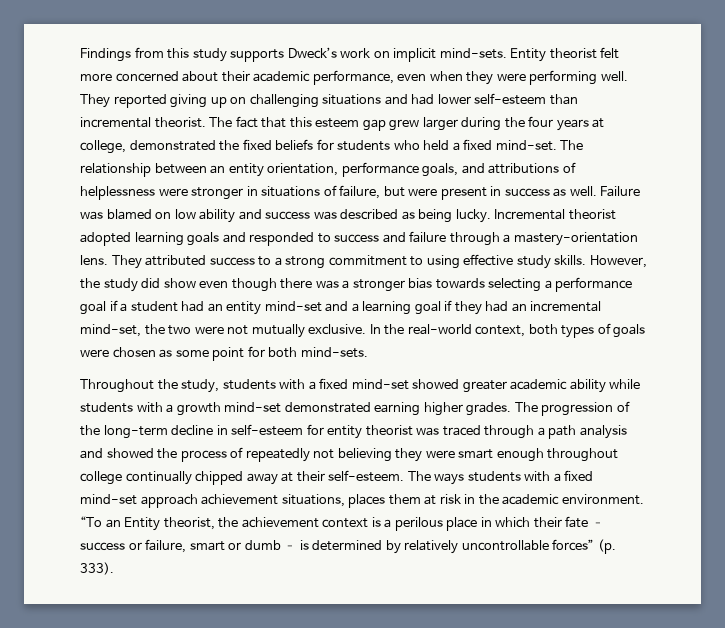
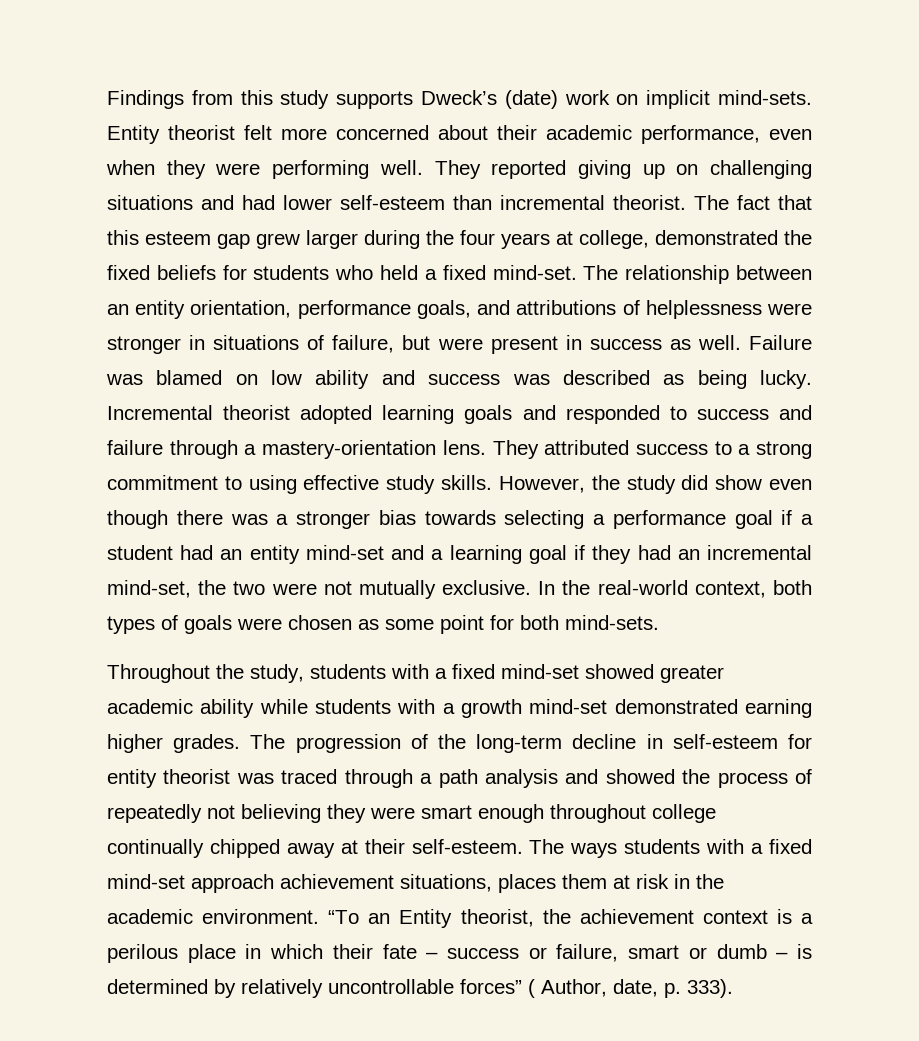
(337, 53) none -> [504,90,558,109] (date)
[597,539,616,554] (p. -> [528,979,681,998] ( Author, date, p.

